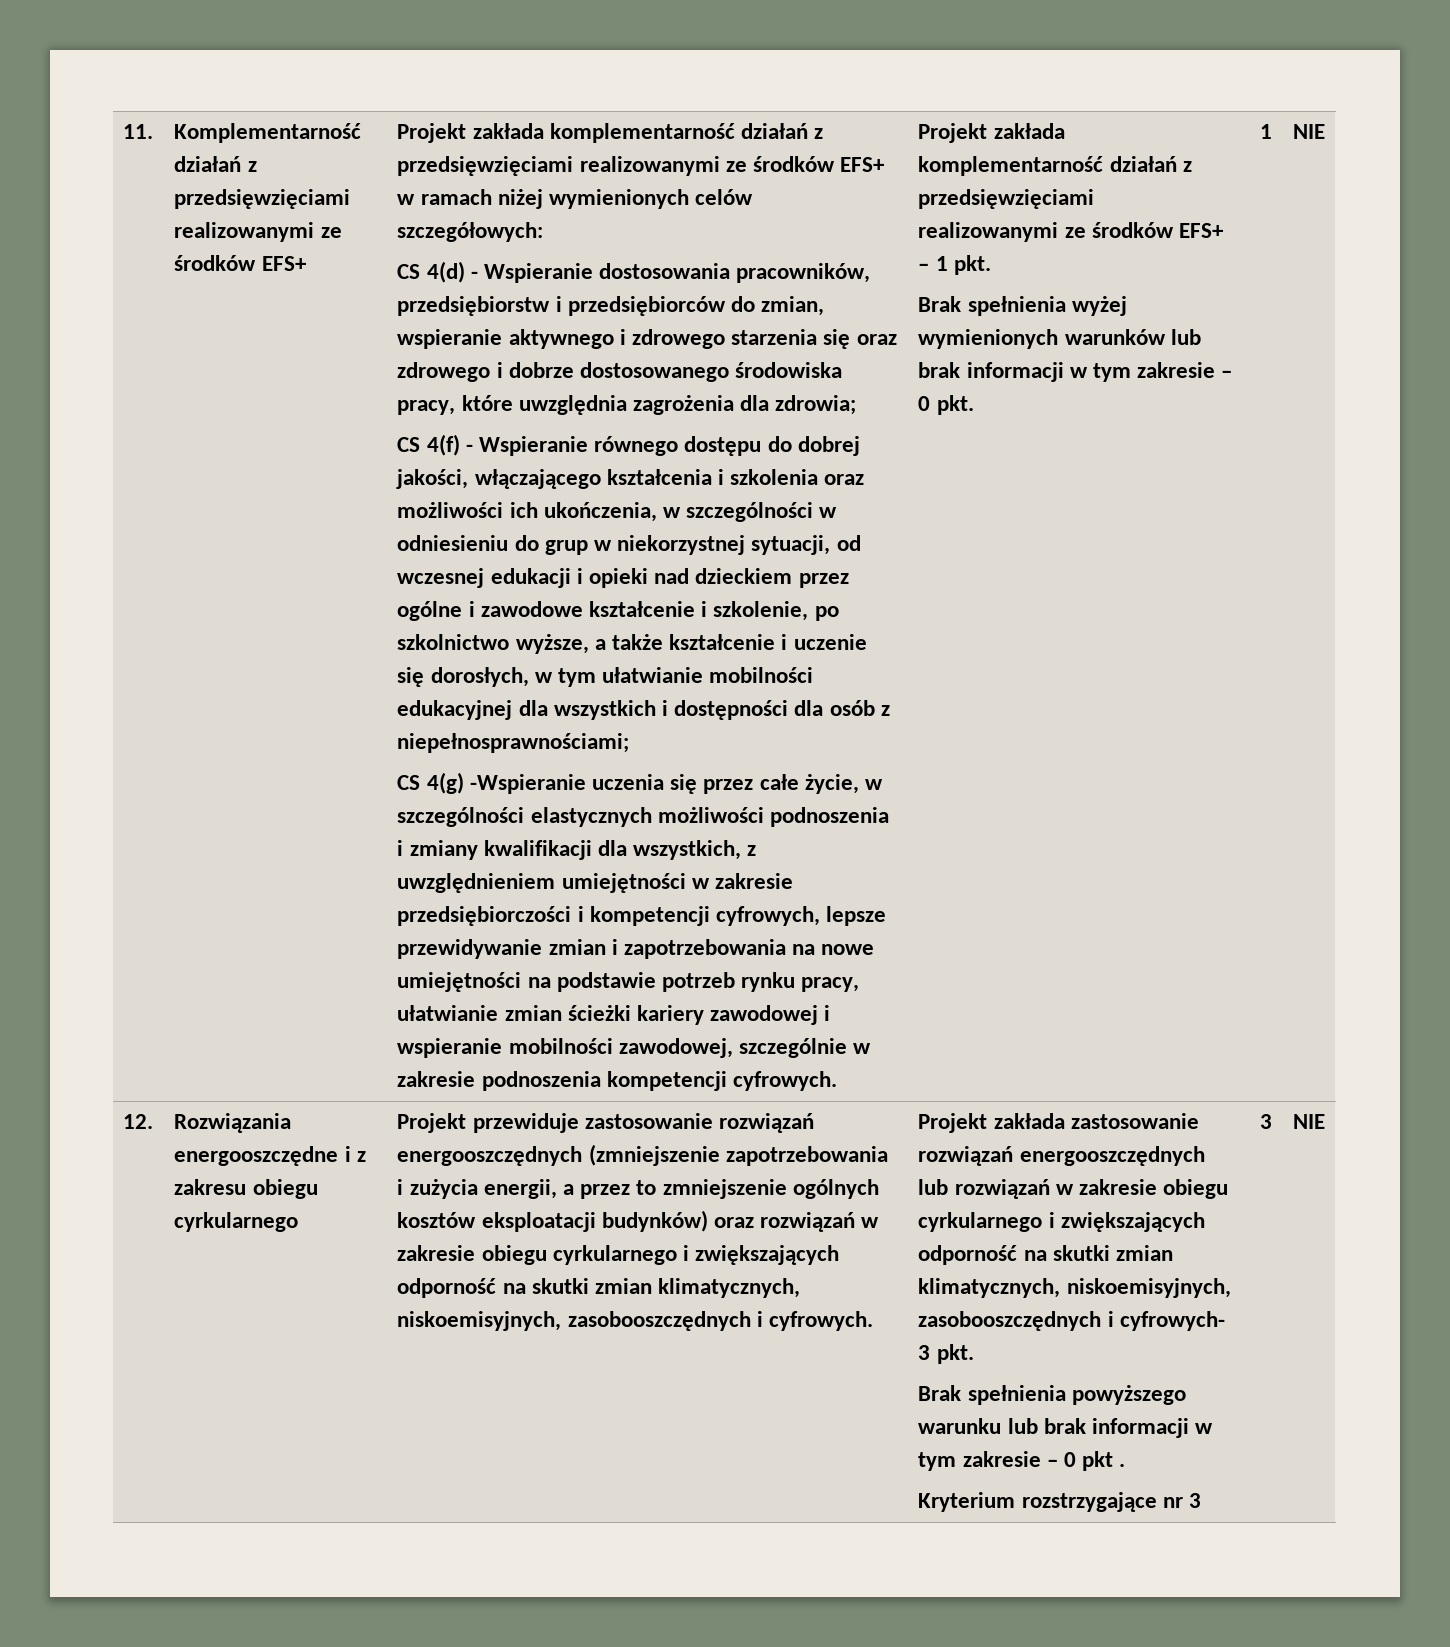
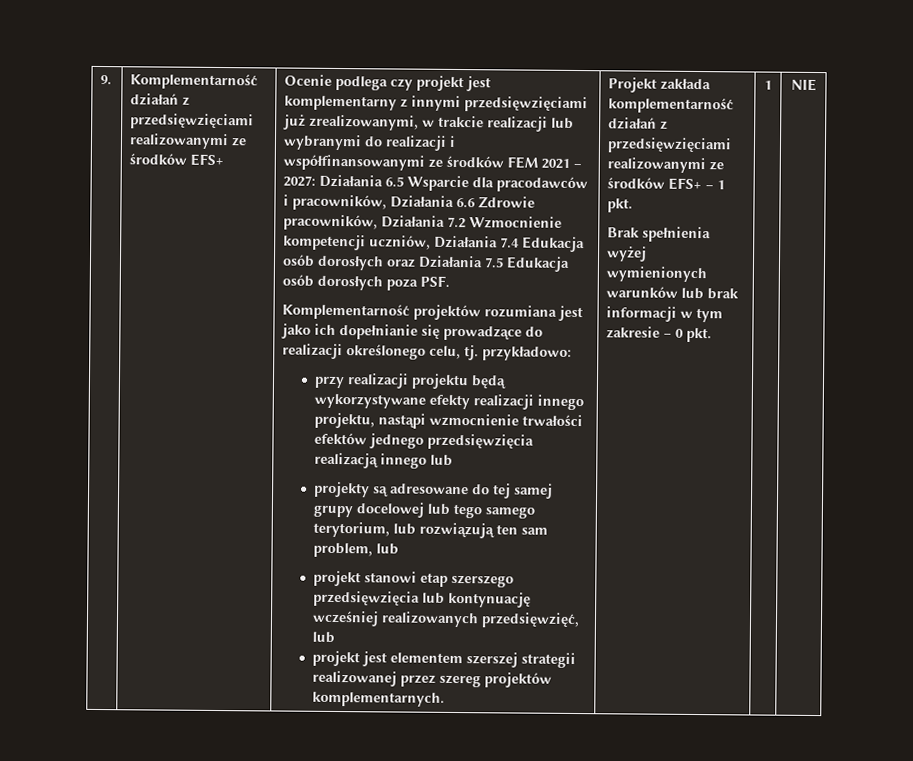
[123,124,154,139] 11. -> [100,75,113,86] 9.
[397,123,824,143] [397,156,886,176] [397,189,754,209] [397,222,544,242] [397,261,871,283] [397,296,825,316] [397,329,897,349] [397,362,843,382] [397,395,857,415] [397,434,860,456] [396,469,865,489] [397,502,838,522] [397,535,861,555] [397,568,849,588] [397,601,839,621] [397,634,867,654] [397,667,814,687] [397,700,890,720] [397,733,630,753] [397,772,883,794] [397,807,889,827] [397,840,757,860] [397,873,793,893] [397,906,887,926] [397,939,875,959] [397,972,860,992] [397,1005,831,1025] [397,1038,872,1058] [397,1071,837,1091] Projekt zakłada komplementarność działań z przedsięwzięciami realizowanymi ze środków EFS+ w ramach niżej wymienionych celów szczegółowych: // CS 4(d) - Wspieranie dostosowania pracowników, przedsiębiorstw i przedsiębiorców do zmian, wspieranie aktywnego i zdrowego starzenia się oraz zdrowego i dobrze dostosowanego środowiska pracy, które uwzględnia zagrożenia dla zdrowia; // CS 4(f) - Wspieranie równego dostępu do dobrej jakości, włączającego kształcenia i szkolenia oraz możliwości ich ukończenia, w szczególności w odniesieniu do grup w niekorzystnej sytuacji, od wczesnej edukacji i opieki nad dzieckiem przez ogólne i zawodowe kształcenie i szkolenie, po szkolnictwo wyższe, a także kształcenie i uczenie się dorosłych, w tym ułatwianie mobilności edukacyjnej dla wszystkich i dostępności dla osób z niepełnosprawnościami; // CS 4(g) -Wspieranie uczenia się przez całe życie, w szczególności elastycznych możliwości podnoszenia i zmiany kwalifikacji dla wszystkich, z uwzględnieniem umiejętności w zakresie przedsiębiorczości i kompetencji cyfrowych, lepsze przewidywanie zmian i zapotrzebowania na nowe umiejętności na podstawie potrzeb rynku pracy, ułatwianie zmian ścieżki kariery zawodowej i wspieranie mobilności zawodowej, szczególnie w zakresie podnoszenia kompetencji cyfrowych. -> [284,74,492,92] [284,95,589,113] [283,114,575,132] [283,134,457,151] [283,154,583,171] [283,174,589,193] [283,194,536,211] [283,214,563,231] [283,234,586,253] [282,254,571,272] [282,274,451,291] [282,303,584,322] [281,323,544,341] [282,343,573,361] [314,373,508,390] [314,393,585,411] [314,412,584,429] [314,432,535,450] [314,452,454,469] [314,481,554,499] [313,502,536,519] [313,521,549,539] [313,542,400,558] [313,570,515,588] [313,590,532,608] [312,610,581,629] [312,631,336,643] [312,650,577,669] [312,670,553,688] [312,691,446,707] Ocenie podlega czy projekt jest komplementarny z innymi przedsięwzięciami już zrealizowanymi, w trakcie realizacji lub wybranymi do realizacji i współfinansowanymi ze środków FEM 2021 – 2027: Działania 6.5 Wsparcie dla pracodawców i pracowników, Działania 6.6 Zdrowie pracowników, Działania 7.2 Wzmocnienie kompetencji uczniów, Działania 7.4 Edukacja osób dorosłych oraz Działania 7.5 Edukacja osób dorosłych poza PSF. // Komplementarność projektów rozumiana jest jako ich dopełnianie się prowadzące do realizacji określonego celu, tj. przykładowo: // przy realizacji projektu będą wykorzystywane efekty realizacji innego projektu, nastąpi wzmocnienie trwałości efektów jednego przedsięwzięcia realizacją innego lub // projekty są adresowane do tej samej grupy docelowej lub tego samego terytorium, lub rozwiązują ten sam problem, lub // projekt stanowi etap szerszego przedsięwzięcia lub kontynuację wcześniej realizowanych przedsięwzięć, lub // projekt jest elementem szerszej strategii realizowanej przez szereg projektów komplementarnych.
[123,1114,154,1129] [174,1113,292,1133] [174,1146,366,1166] [174,1179,318,1199] [174,1212,299,1232] [397,1113,814,1133] [397,1144,888,1166] [397,1179,879,1199] [397,1210,880,1232] [397,1245,840,1265] [397,1278,801,1298] [397,1311,873,1331] [918,1113,1199,1133] [918,1146,1205,1166] [918,1179,1229,1199] [918,1212,1205,1232] [918,1245,1173,1265] [918,1278,1231,1298] [918,1311,1225,1331] [918,1344,974,1364] [918,1385,1186,1405] [918,1418,1214,1438] [918,1451,1126,1471] [918,1492,1201,1512] [1259,1114,1272,1129] [1293,1114,1325,1129] // 12. | Rozwiązania energooszczędne i z zakresu obiegu cyrkularnego | Projekt przewiduje zastosowanie rozwiązań energooszczędnych (zmniejszenie zapotrzebowania i zużycia energii, a przez to zmniejszenie ogólnych kosztów eksploatacji budynków) oraz rozwiązań w zakresie obiegu cyrkularnego i zwiększających odporność na skutki zmian klimatycznych, niskoemisyjnych, zasobooszczędnych i cyfrowych. | Projekt zakłada zastosowanie rozwiązań energooszczędnych lub rozwiązań w zakresie obiegu cyrkularnego i zwiększających odporność na skutki zmian klimatycznych, niskoemisyjnych, zasobooszczędnych i cyfrowych- 3 pkt. // Brak spełnienia powyższego warunku lub brak informacji w tym zakresie – 0 pkt . // Kryterium rozstrzygające nr 3 | 3 | NIE -> (817, 85) none

